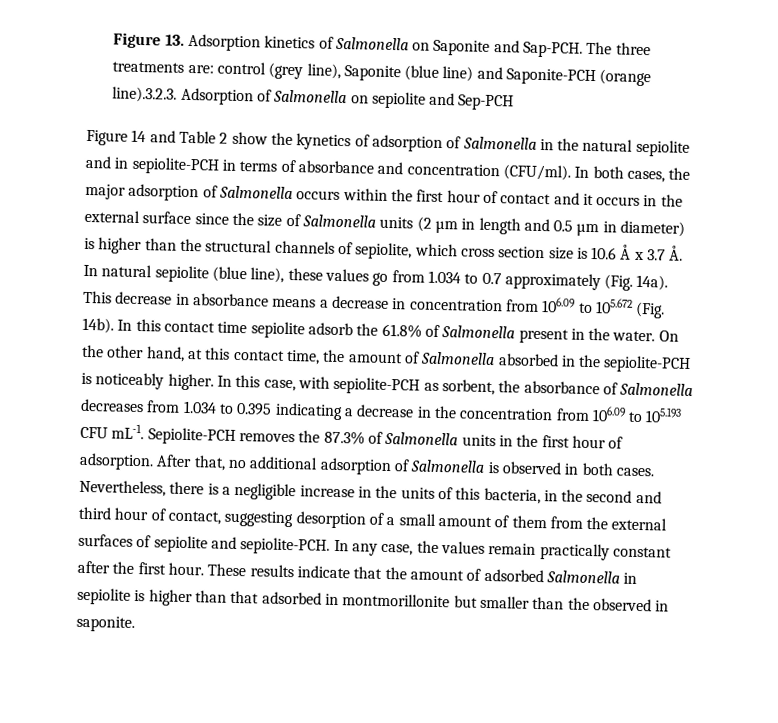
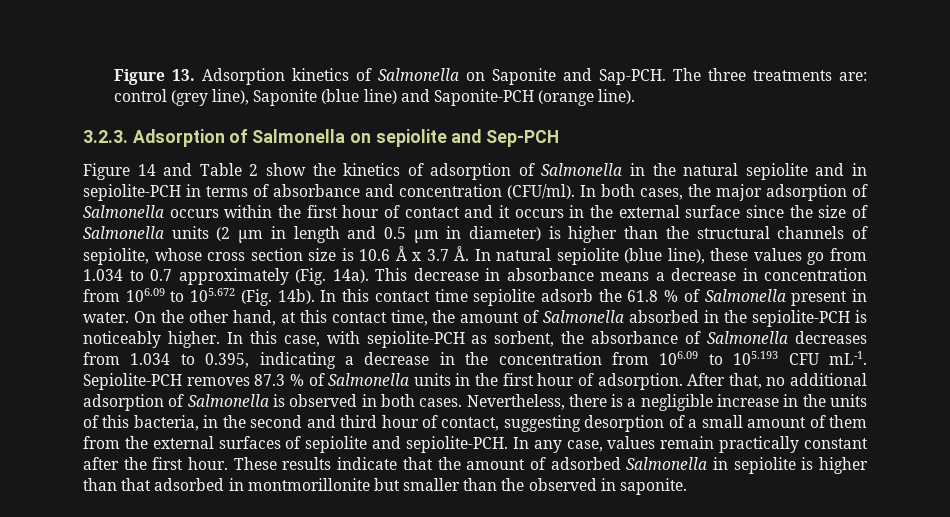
[112,86,178,103] line).3.2.3. -> [598,89,636,104] [83,130,128,143] line). // 3.2.3.
[296,133,352,151] kynetics -> [343,163,401,176] kinetics
[414,243,458,257] which -> [154,248,202,261] whose
[381,323,422,338] 61.8% -> [627,290,679,302] 61.8 %
[588,327,611,341] the -> (867, 295) none
[236,402,273,416] 0.395 -> [205,353,250,368] 0.395,
[298,430,365,445] the 87.3% -> [254,374,304,386] 87.3 %
[416,540,439,554] the -> (603, 446) none

